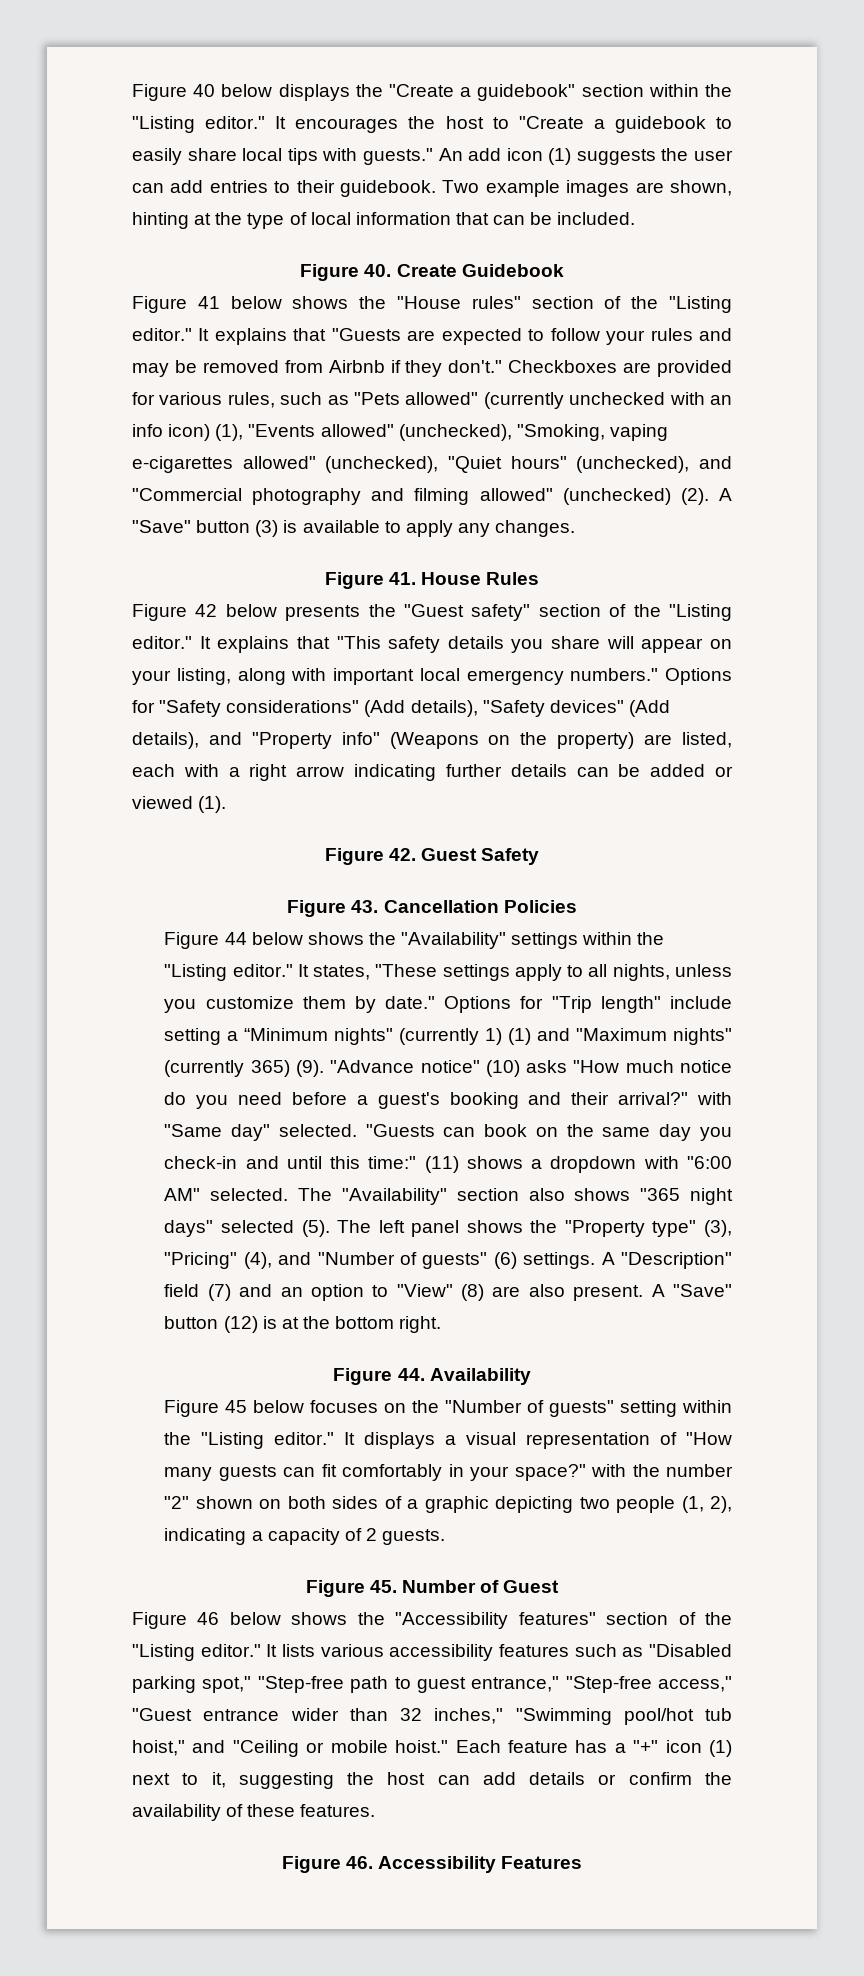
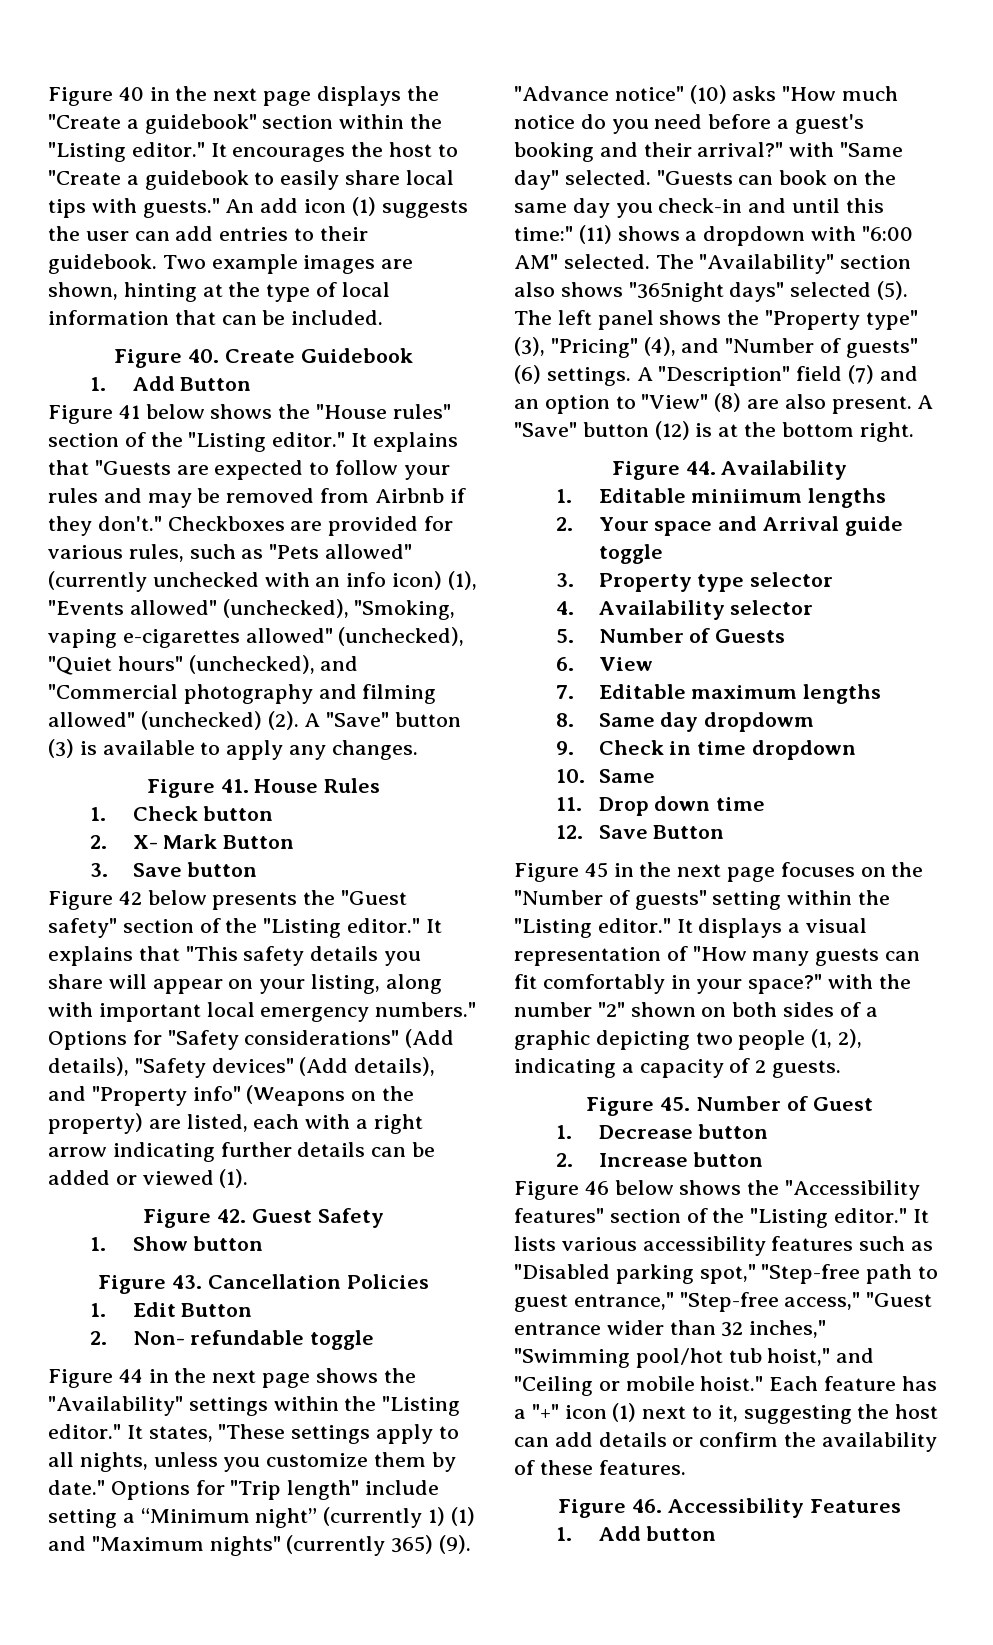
[221,84,273,97] below -> [149,86,312,106] in the next page
(564, 270) none -> [90,376,252,391] // 1. Add Button
(540, 578) none -> [90,806,274,821] [90,834,295,849] [90,862,258,877] // 1. Check button // 2. X- Mark Button // 3. Save button
(540, 856) none -> [90,1236,264,1251] // 1. Show button
[164,932,303,949] Figure 44 below -> [90,1302,253,1317] [90,1330,375,1350] [48,1368,311,1388] 1. Edit Button // 2. Non- refundable toggle // Figure 44 in the next page
[334,1028,394,1045] nights" -> [255,1508,318,1528] night”
[640,1188,734,1205] "365 night -> [628,282,724,302] "365night
[164,1400,305,1417] Figure 45 below -> [556,488,887,508] [556,516,903,536] [598,544,663,564] [556,572,834,592] [556,600,814,620] [556,628,786,643] [556,657,653,671] [556,684,882,704] [556,712,815,732] [556,740,857,760] [556,769,655,783] [556,796,766,816] [556,825,725,839] [514,862,776,882] 1. Editable miniimum lengths // 2. Your space and Arrival guide toggle // 3. Property type selector // 4. Availability selector // 5. Number of Guests // 6. View // 7. Editable maximum lengths // 8. Same day dropdowm // 9. Check in time dropdown // 10. Same // 11. Drop down time // 12. Save Button // Figure 45 in the next page
(560, 1586) none -> [556,1124,769,1139] [556,1152,764,1167] // 1. Decrease button // 2. Increase button
(583, 1862) none -> [556,1526,717,1541] // 1. Add button

